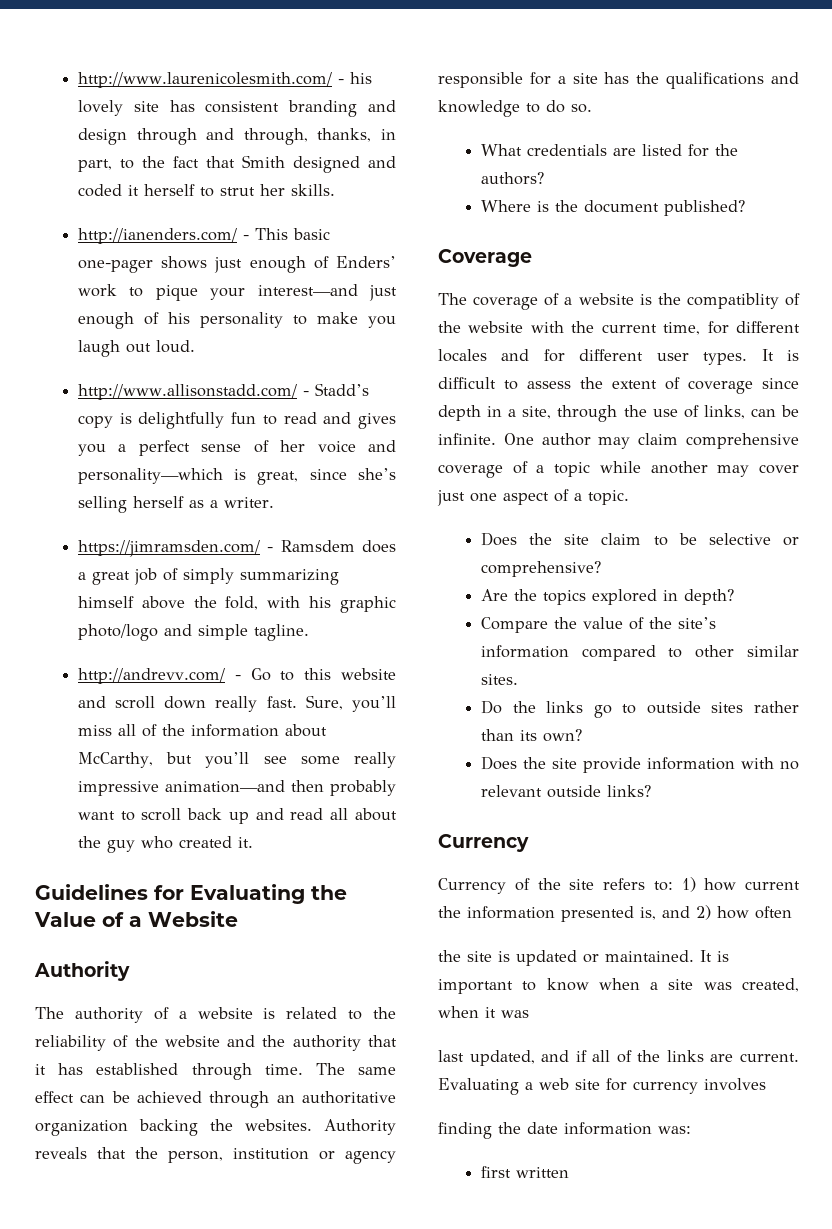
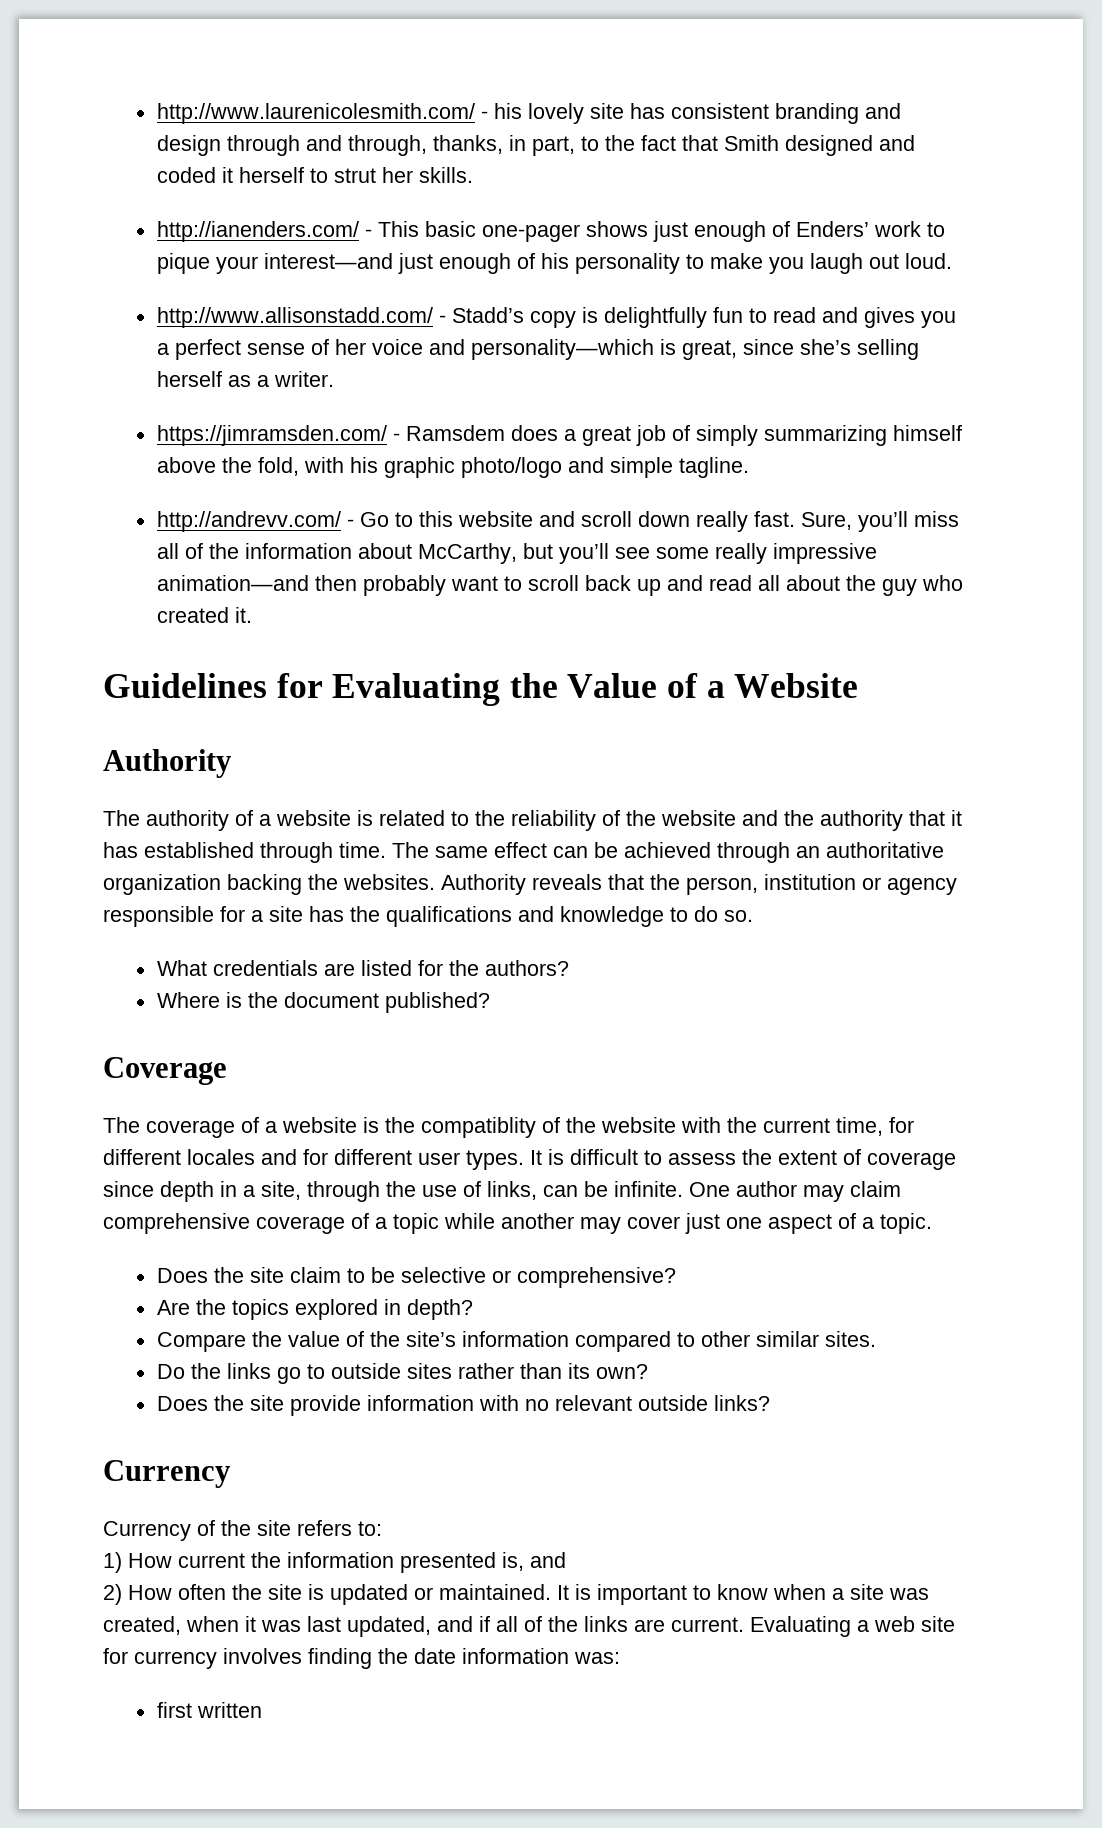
[681,877,737,892] 1) how -> [103,1552,172,1573] // 1) How
[696,905,749,920] 2) how -> [103,1584,172,1605] // 2) How
(792, 912) // -> (226, 1592) none
(529, 1014) // -> (301, 1626) none
(766, 1084) // -> (302, 1656) none

